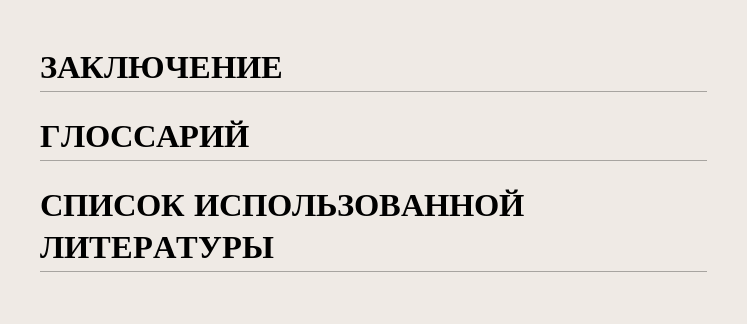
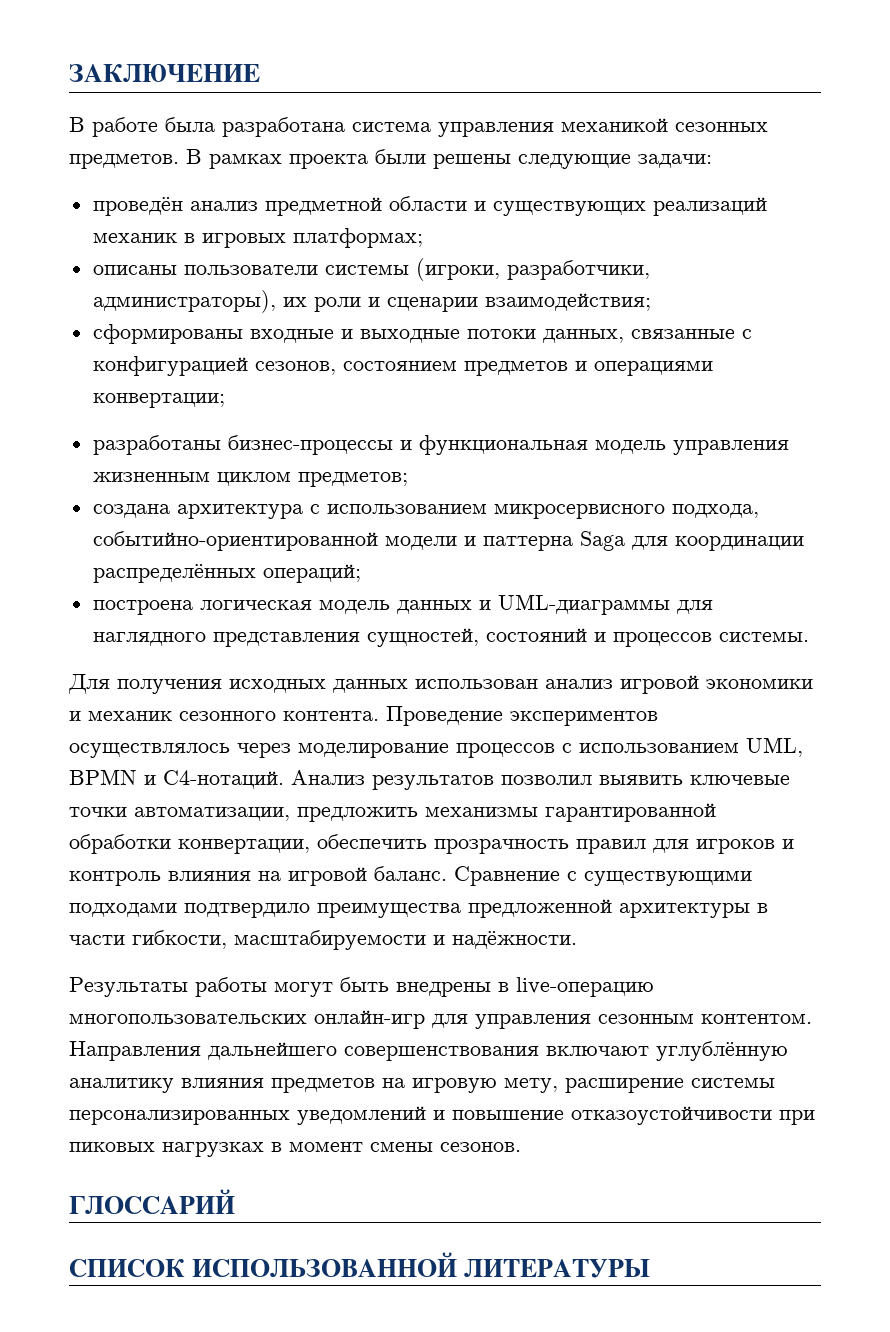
(283, 67) none -> [69,117,768,137] [69,149,712,169] [92,196,767,216] [92,228,423,248] [92,258,650,281] [92,290,651,313] [92,324,752,344] [92,356,713,376] [92,393,225,408] [92,435,789,455] [92,472,408,487] [92,504,759,519] [92,531,804,551] [92,564,361,583] [92,594,713,615] [92,628,809,647] [68,674,813,694] [69,706,658,726] [69,737,803,758] [69,769,790,790] [69,803,716,822] [69,834,794,854] [69,866,752,886] [69,899,768,918] [69,930,577,950] [69,977,654,997] [69,1010,812,1029] [69,1041,788,1061] [69,1078,775,1093] [69,1106,815,1125] [69,1142,521,1157] // В работе была разработана система управления механикой сезонных предметов. В рамках проекта были решены следующие задачи: // проведён анализ предметной области и существующих реализаций механик в игровых платформах; // описаны пользователи системы (игроки, разработчики, администраторы), их роли и сценарии взаимодействия; // сформированы входные и выходные потоки данных, связанные с конфигурацией сезонов, состоянием предметов и операциями конвертации; // разработаны бизнес-процессы и функциональная модель управления жизненным циклом предметов; // создана архитектура с использованием микросервисного подхода, событийно-ориентированной модели и паттерна Saga для координации распределённых операций; // построена логическая модель данных и UML-диаграммы для наглядного представления сущностей, состояний и процессов системы. // Для получения исходных данных использован анализ игровой экономики и механик сезонного контента. Проведение экспериментов осуществлялось через моделирование процессов с использованием UML, BPMN и C4-нотаций. Анализ результатов позволил выявить ключевые точки автоматизации, предложить механизмы гарантированной обработки конвертации, обеспечить прозрачность правил для игроков и контроль влияния на игровой баланс. Сравнение с существующими подходами подтвердило преимущества предложенной архитектуры в части гибкости, масштабируемости и надёжности. // Результаты работы могут быть внедрены в live-операцию многопользовательских онлайн-игр для управления сезонным контентом. Направления дальнейшего совершенствования включают углублённую аналитику влияния предметов на игровую мету, расширение системы персонализированных уведомлений и повышение отказоустойчивости при пиковых нагрузках в момент смены сезонов.

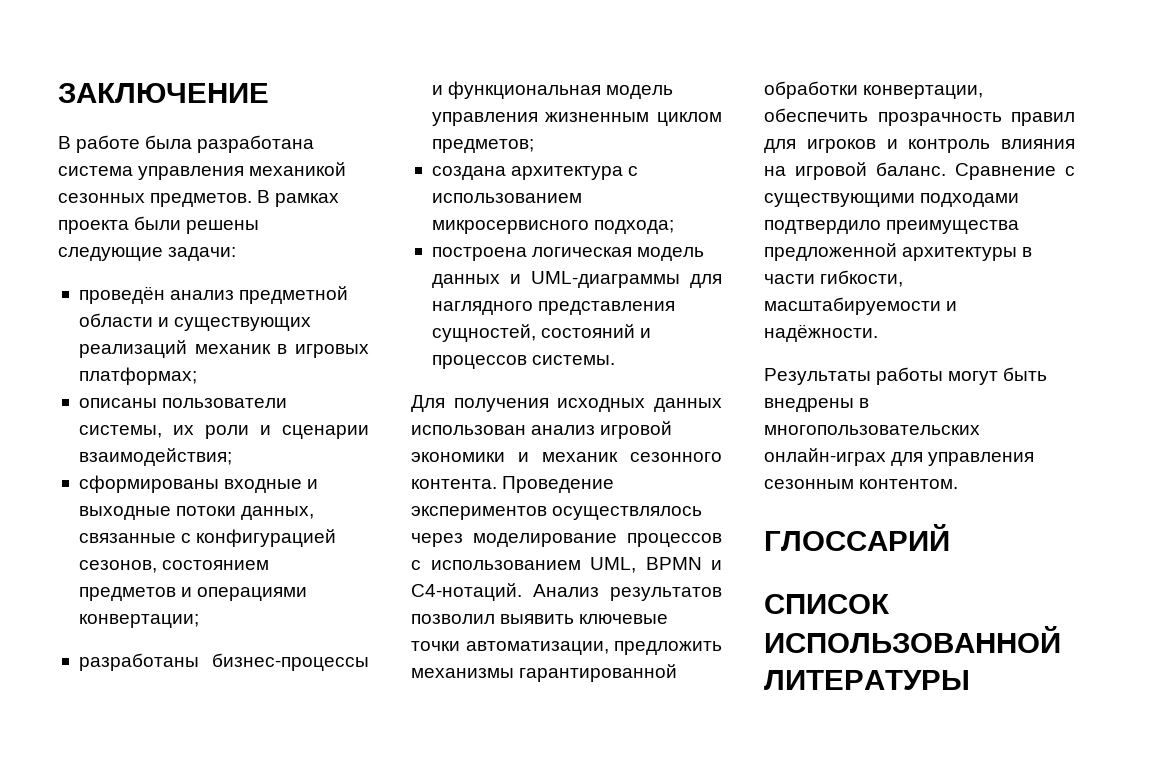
[324,258,650,281] [92,290,276,313] системы (игроки, разработчики, администраторы), -> [78,425,162,438] системы,
[671,504,759,518] [92,531,804,551] [92,564,361,583] подхода, событийно-ориентированной модели и паттерна Saga для координации распределённых операций; -> [594,220,675,234] подхода;
[516,977,654,997] [69,1010,425,1029] live-операцию многопользовательских онлайн-игр -> [764,425,980,435] [764,448,886,466] многопользовательских онлайн-играх
[69,1041,788,1061] [69,1078,775,1093] [69,1106,815,1125] [69,1142,521,1157] Направления дальнейшего совершенствования включают углублённую аналитику влияния предметов на игровую мету, расширение системы персонализированных уведомлений и повышение отказоустойчивости при пиковых нагрузках в момент смены сезонов. -> (959, 484) none

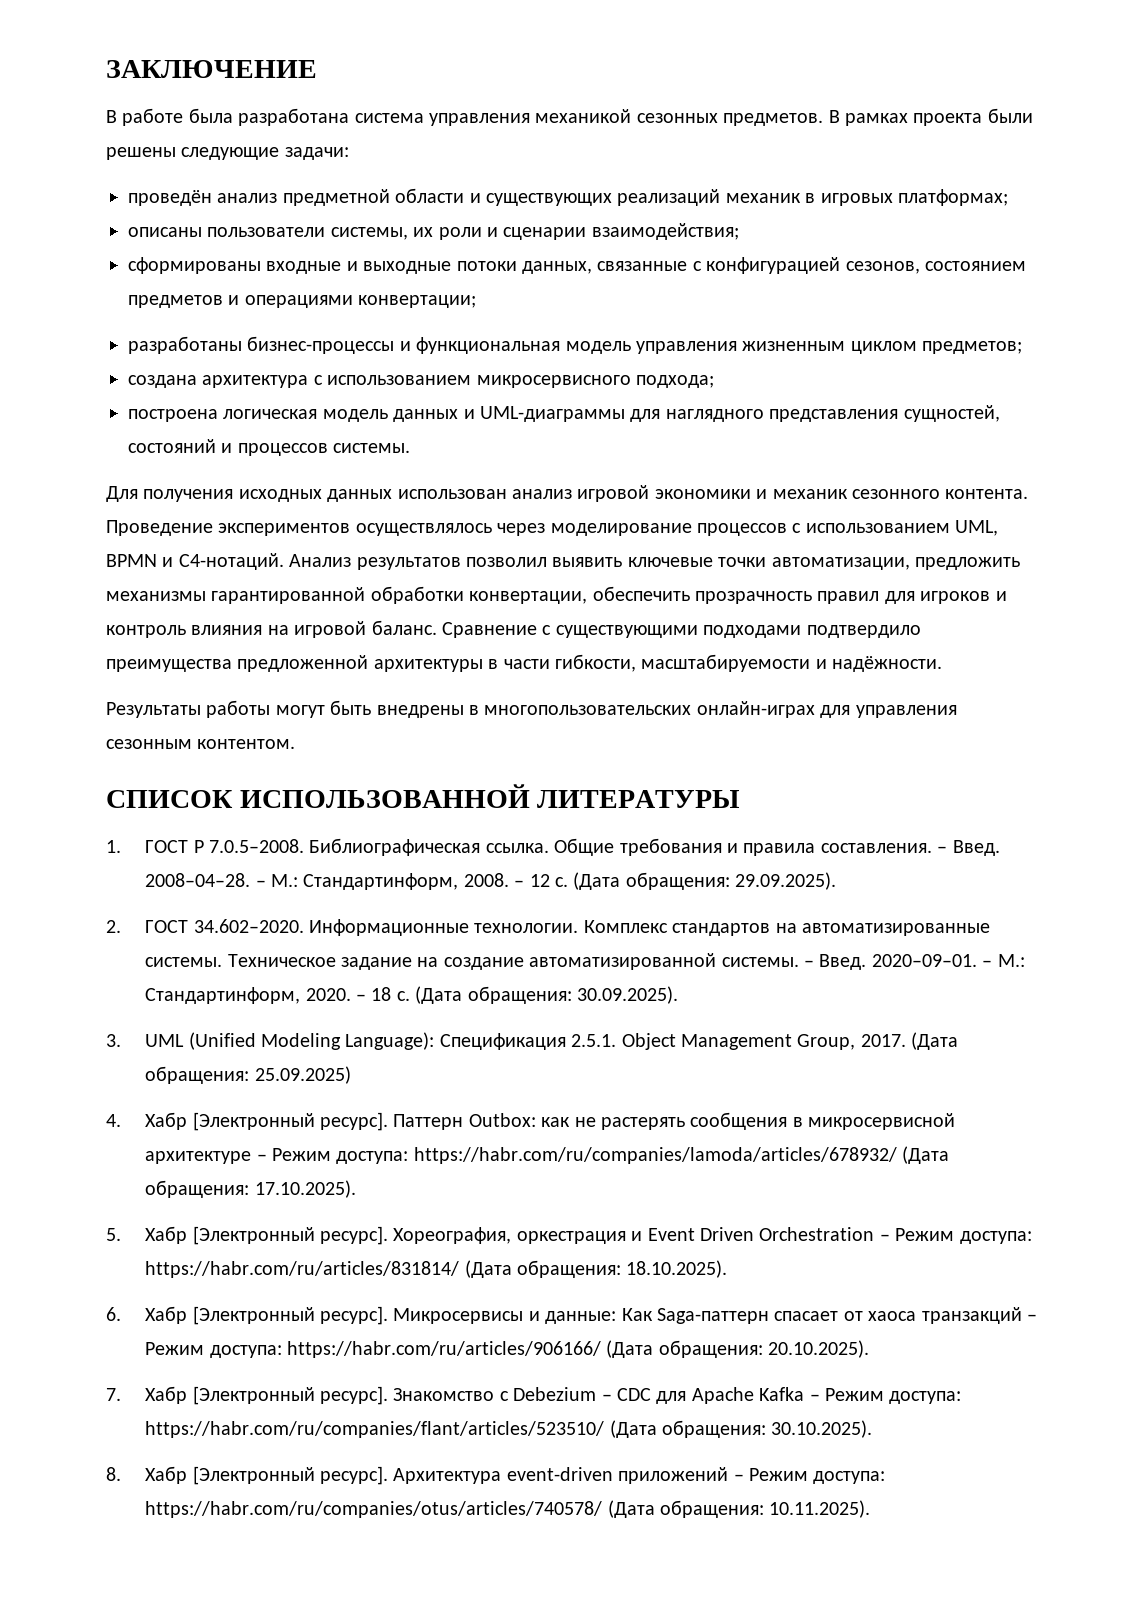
[764,524,950,551] // ГЛОССАРИЙ -> (296, 744) none
(970, 680) none -> [106,838,1000,856] [145,872,837,890] [106,919,990,936] [145,953,1025,970] [145,986,678,1004] [106,1032,959,1050] [145,1066,351,1084] [106,1112,956,1131] [145,1146,950,1164] [145,1180,356,1198] [106,1226,1032,1245] [145,1260,728,1278] [106,1306,1037,1325] [145,1340,870,1358] [106,1386,962,1405] [145,1420,873,1438] [106,1466,886,1485] [145,1500,871,1518] // 1. ГОСТ Р 7.0.5–2008. Библиографическая ссылка. Общие требования и правила составления. – Введ. 2008–04–28. – М.: Стандартинформ, 2008. – 12 с. (Дата обращения: 29.09.2025). // 2. ГОСТ 34.602–2020. Информационные технологии. Комплекс стандартов на автоматизированные системы. Техническое задание на создание автоматизированной системы. – Введ. 2020–09–01. – М.: Стандартинформ, 2020. – 18 с. (Дата обращения: 30.09.2025). // 3. UML (Unified Modeling Language): Спецификация 2.5.1. Object Management Group, 2017. (Дата обращения: 25.09.2025) // 4. Хабр [Электронный ресурс]. Паттерн Outbox: как не растерять сообщения в микросервисной архитектуре – Режим доступа: https://habr.com/ru/companies/lamoda/articles/678932/ (Дата обращения: 17.10.2025). // 5. Хабр [Электронный ресурс]. Хореография, оркестрация и Event Driven Orchestration – Режим доступа: https://habr.com/ru/articles/831814/ (Дата обращения: 18.10.2025). // 6. Хабр [Электронный ресурс]. Микросервисы и данные: Как Saga-паттерн спасает от хаоса транзакций – Режим доступа: https://habr.com/ru/articles/906166/ (Дата обращения: 20.10.2025). // 7. Хабр [Электронный ресурс]. Знакомство с Debezium – CDC для Apache Kafka – Режим доступа: https://habr.com/ru/companies/flant/articles/523510/ (Дата обращения: 30.10.2025). // 8. Хабр [Электронный ресурс]. Архитектура event-driven приложений – Режим доступа: https://habr.com/ru/companies/otus/articles/740578/ (Дата обращения: 10.11.2025).

